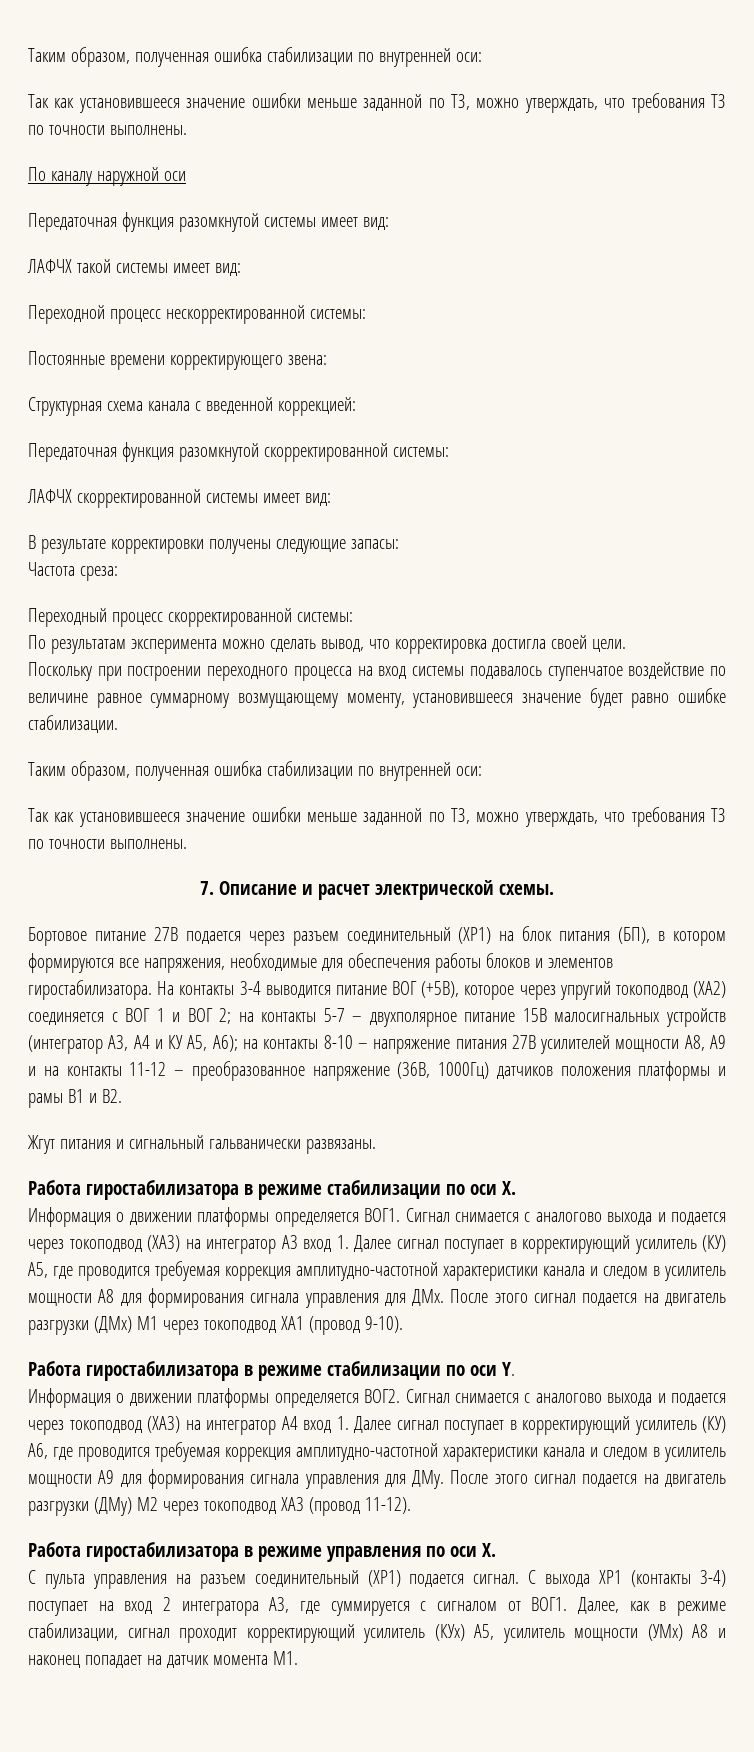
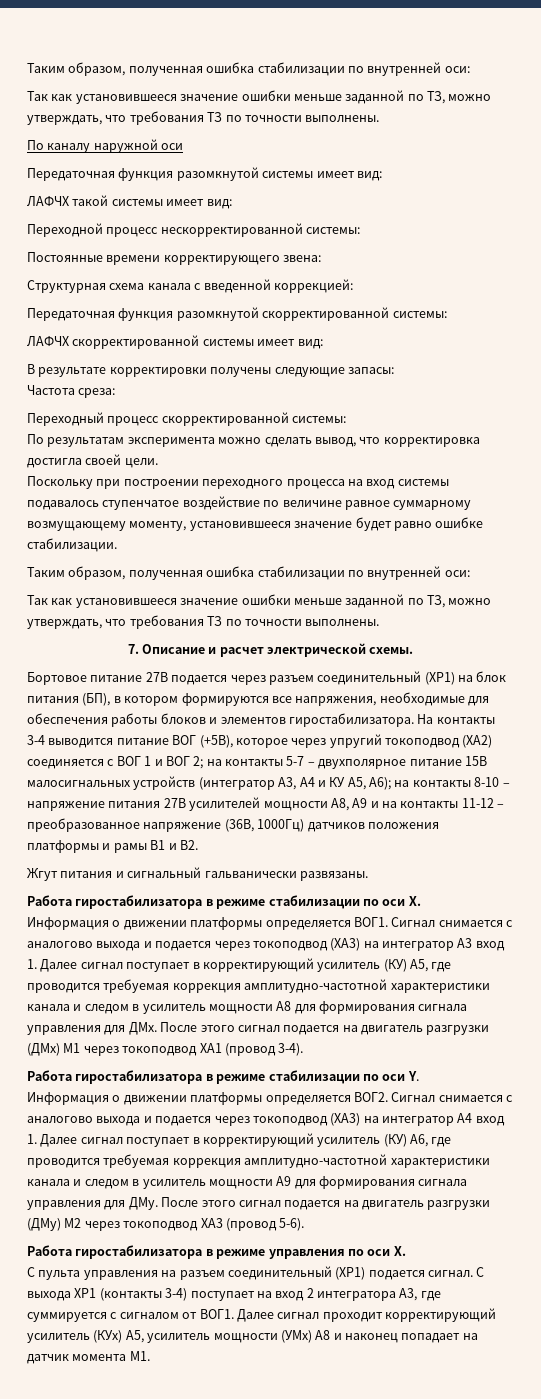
[364,1316,403,1333] 9-10). -> [278,1043,304,1056] 3-4).
[364,1497,411,1514] 11-12). -> [279,1218,305,1231] 5-6).
[578,1597,726,1616] [28,1623,118,1641] Далее, как в режиме стабилизации, -> [236,1309,274,1322] Далее

